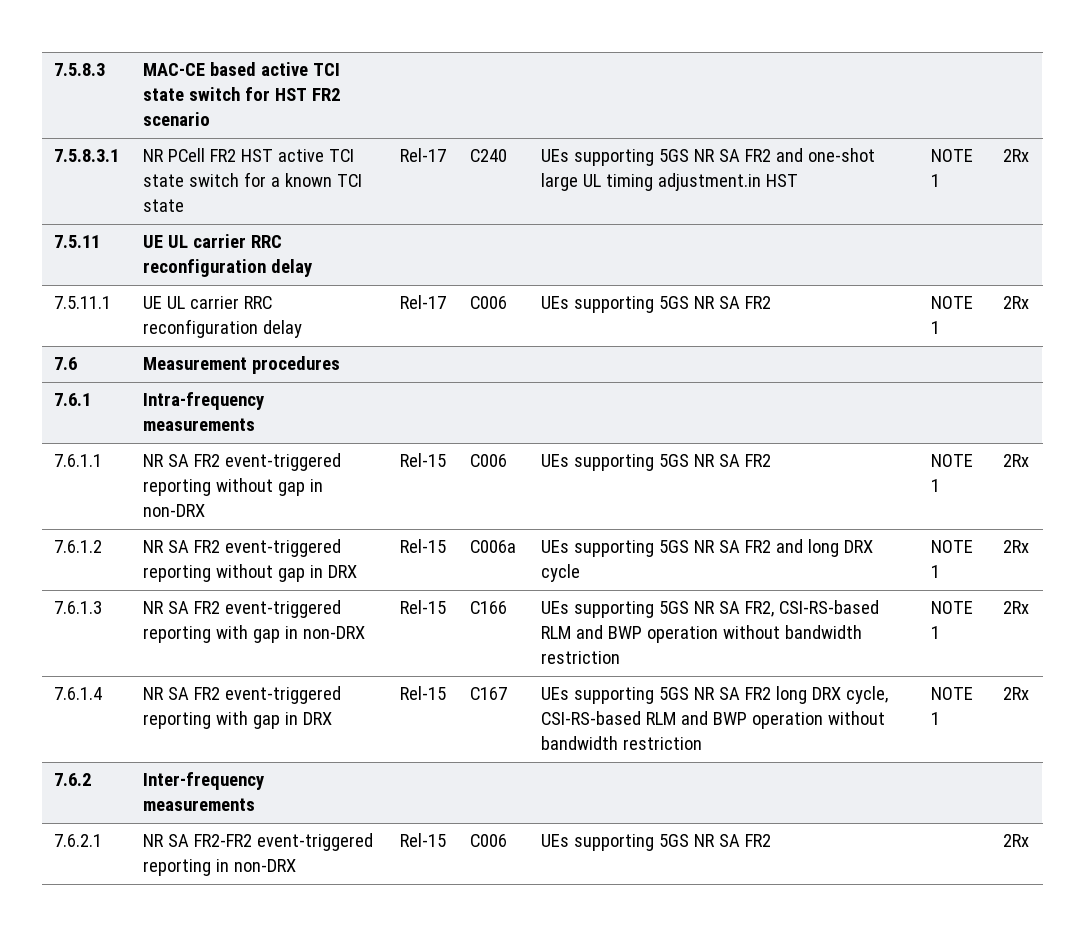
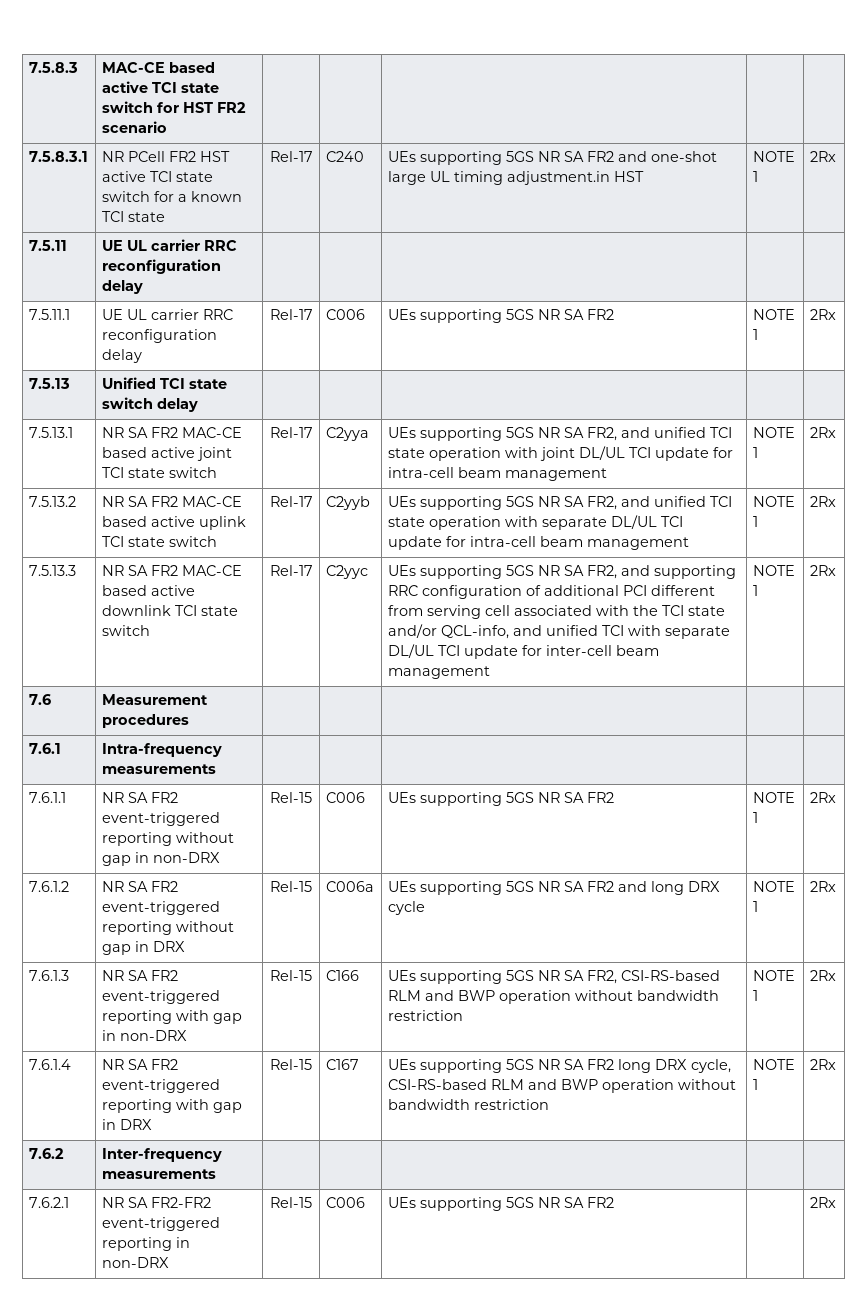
(1029, 302) none -> [28,378,70,389] [101,377,227,389] [101,397,198,412] [28,427,73,438] [101,427,242,438] [101,447,232,461] [101,467,217,478] [269,427,313,438] [325,427,369,441] [387,427,732,441] [387,446,733,461] [387,467,607,481] [752,427,795,438] [752,447,758,458] [809,427,836,438] [28,496,76,507] [101,496,242,507] [101,516,246,530] [101,536,217,547] [269,496,313,507] [325,496,370,510] [387,496,732,510] [387,515,683,530] [387,536,689,550] [752,496,795,507] [752,516,758,527] [809,496,836,507] [28,565,76,576] [101,565,242,576] [101,585,195,596] [101,605,238,616] [101,625,150,636] [269,565,313,576] [325,565,368,579] [387,565,736,579] [387,585,715,599] [387,605,725,619] [387,624,730,639] [387,644,659,659] [387,666,490,679] [752,565,795,576] [752,585,758,596] [809,565,836,576] // 7.5.13 | Unified TCI state switch delay | | | | | // 7.5.13.1 | NR SA FR2 MAC-CE based active joint TCI state switch | Rel-17 | C2yya | UEs supporting 5GS NR SA FR2, and unified TCI state operation with joint DL/UL TCI update for intra-cell beam management | NOTE 1 | 2Rx // 7.5.13.2 | NR SA FR2 MAC-CE based active uplink TCI state switch | Rel-17 | C2yyb | UEs supporting 5GS NR SA FR2, and unified TCI state operation with separate DL/UL TCI update for intra-cell beam management | NOTE 1 | 2Rx // 7.5.13.3 | NR SA FR2 MAC-CE based active downlink TCI state switch | Rel-17 | C2yyc | UEs supporting 5GS NR SA FR2, and supporting RRC configuration of additional PCI different from serving cell associated with the TCI state and/or QCL-info, and unified TCI with separate DL/UL TCI update for inter-cell beam management | NOTE 1 | 2Rx

